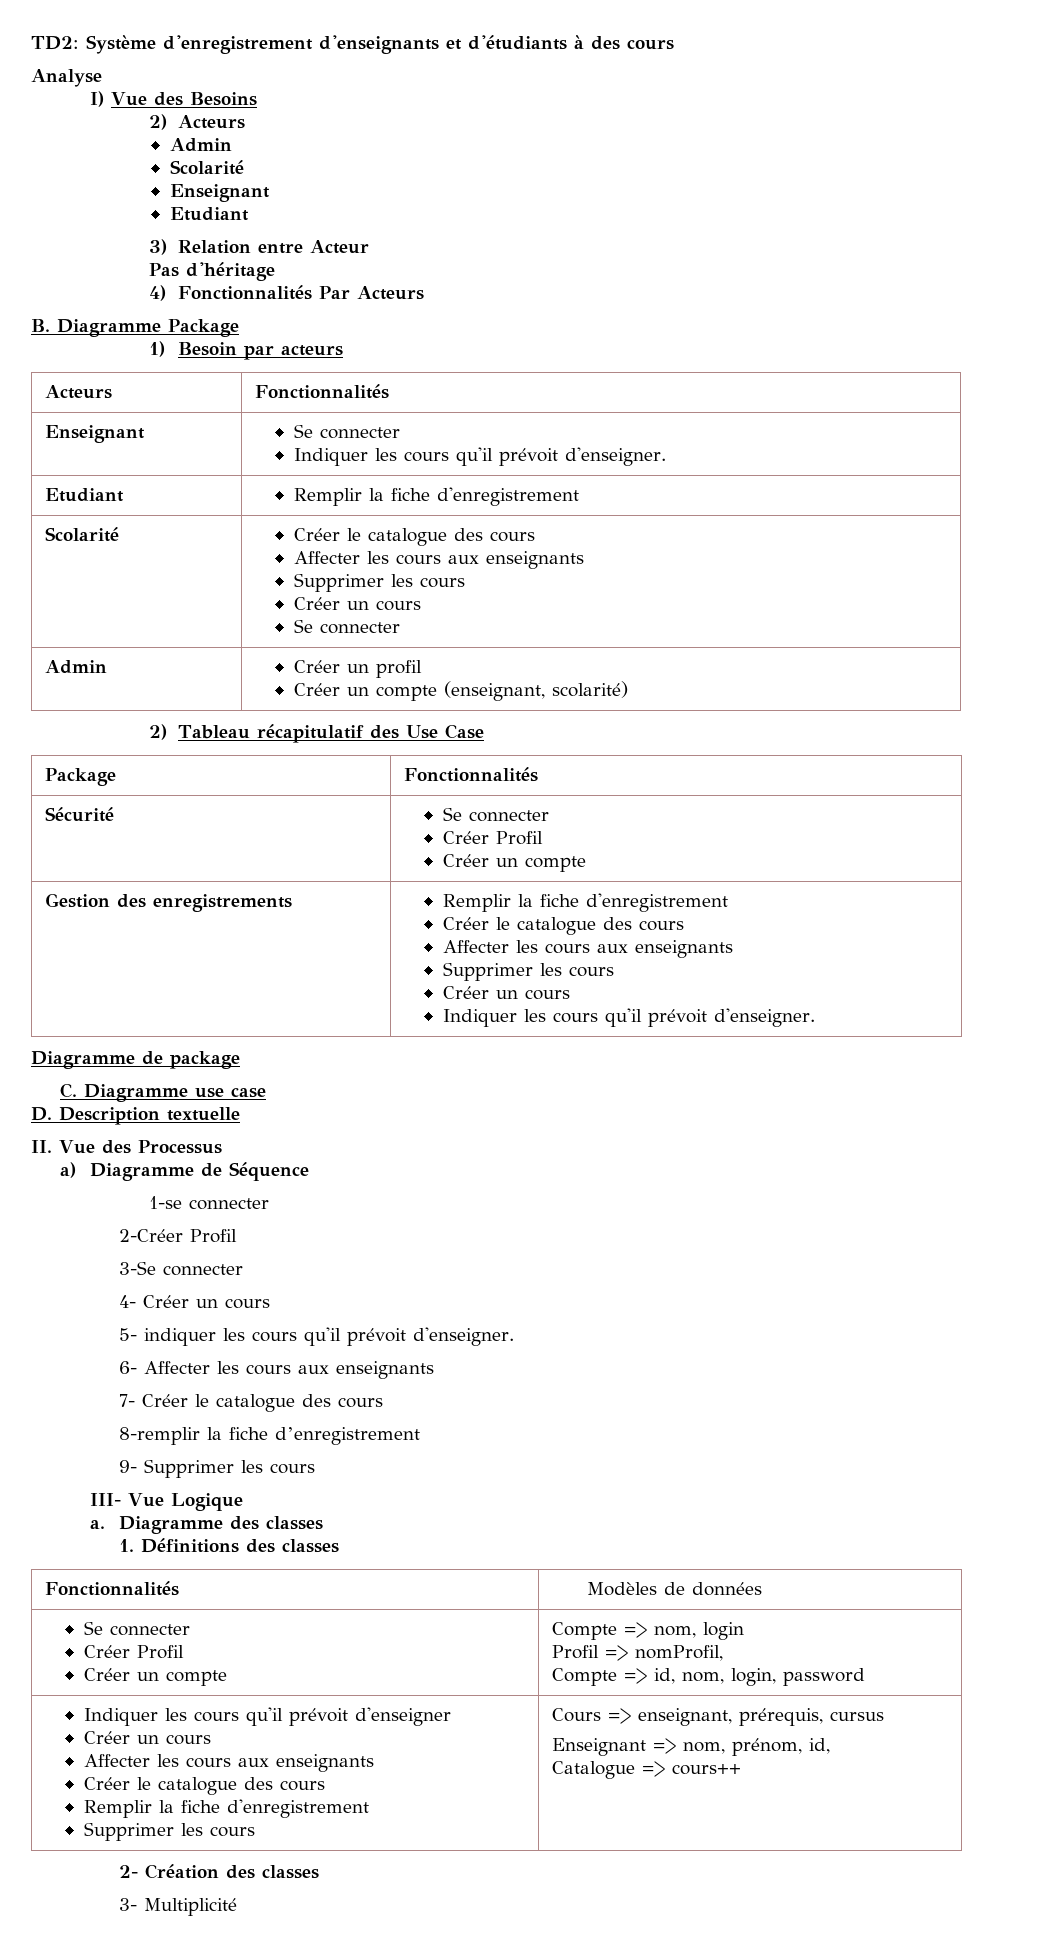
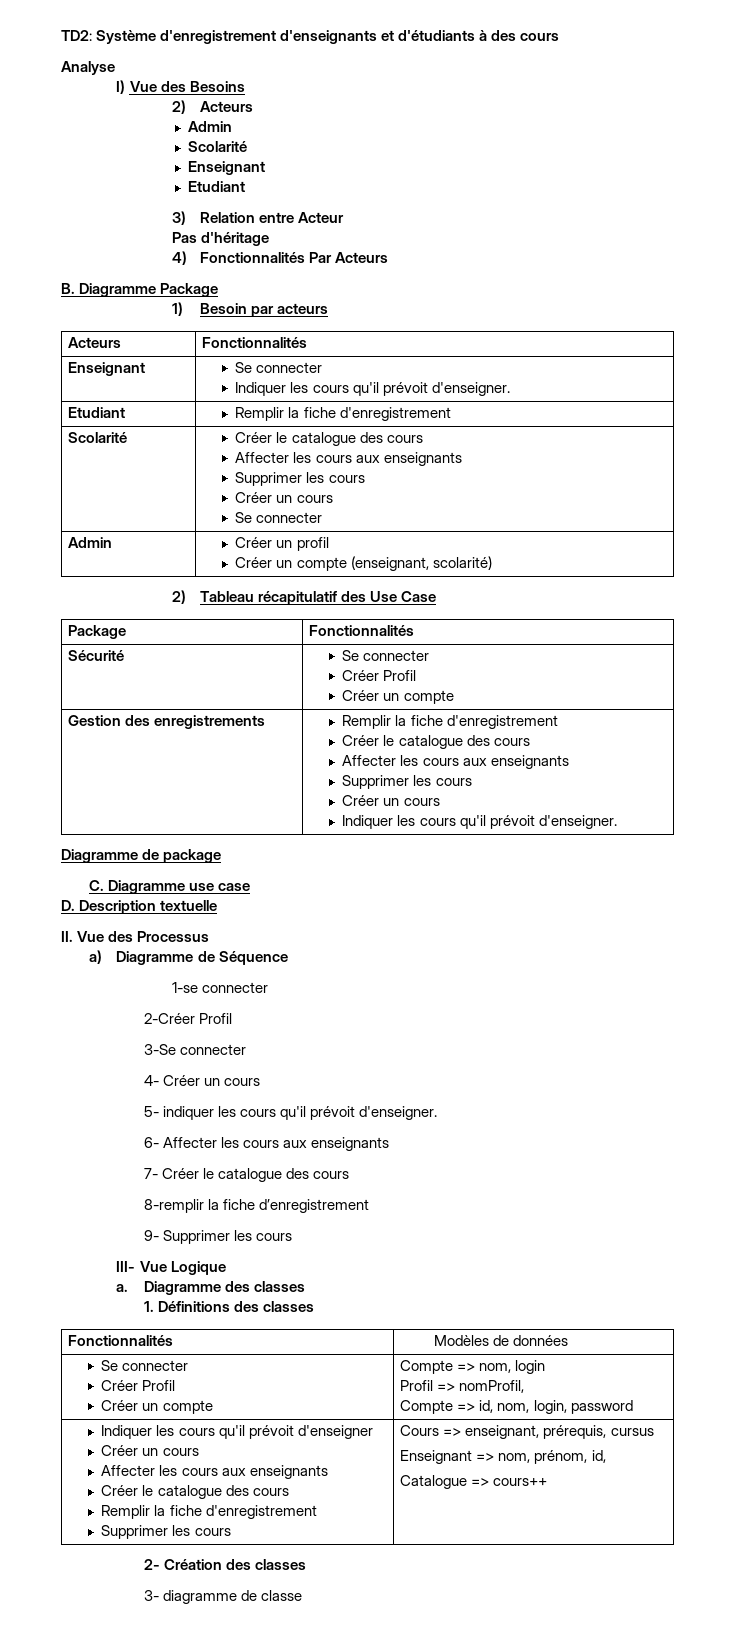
[144,1898,238,1916] Multiplicité -> [163,1590,303,1604] diagramme de classe

